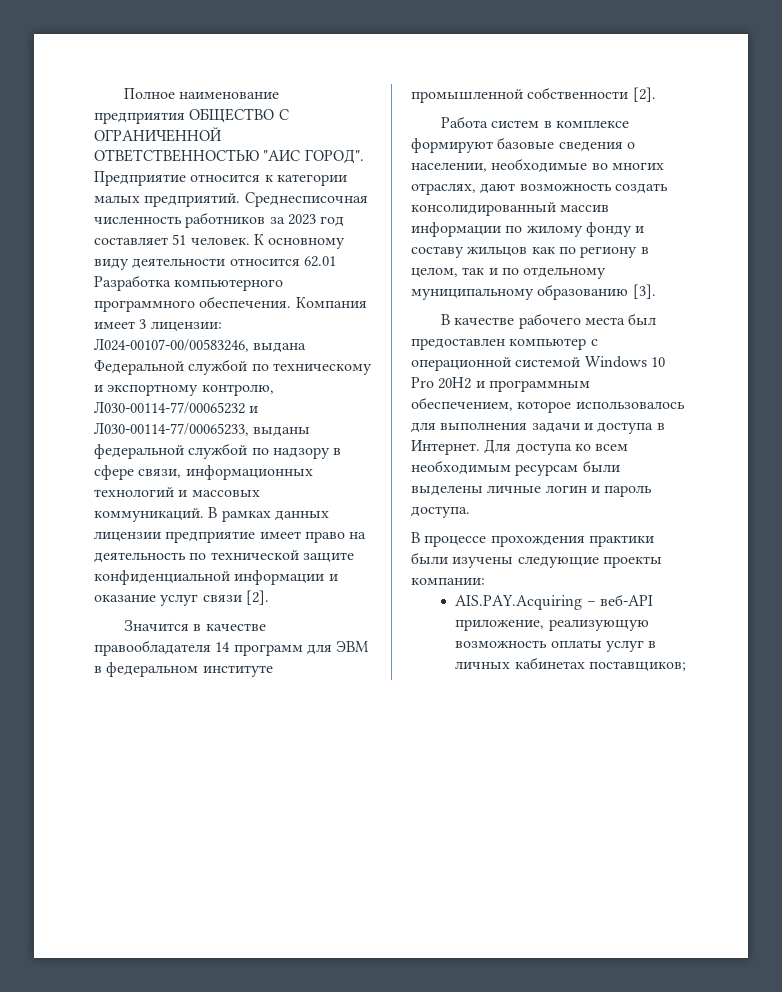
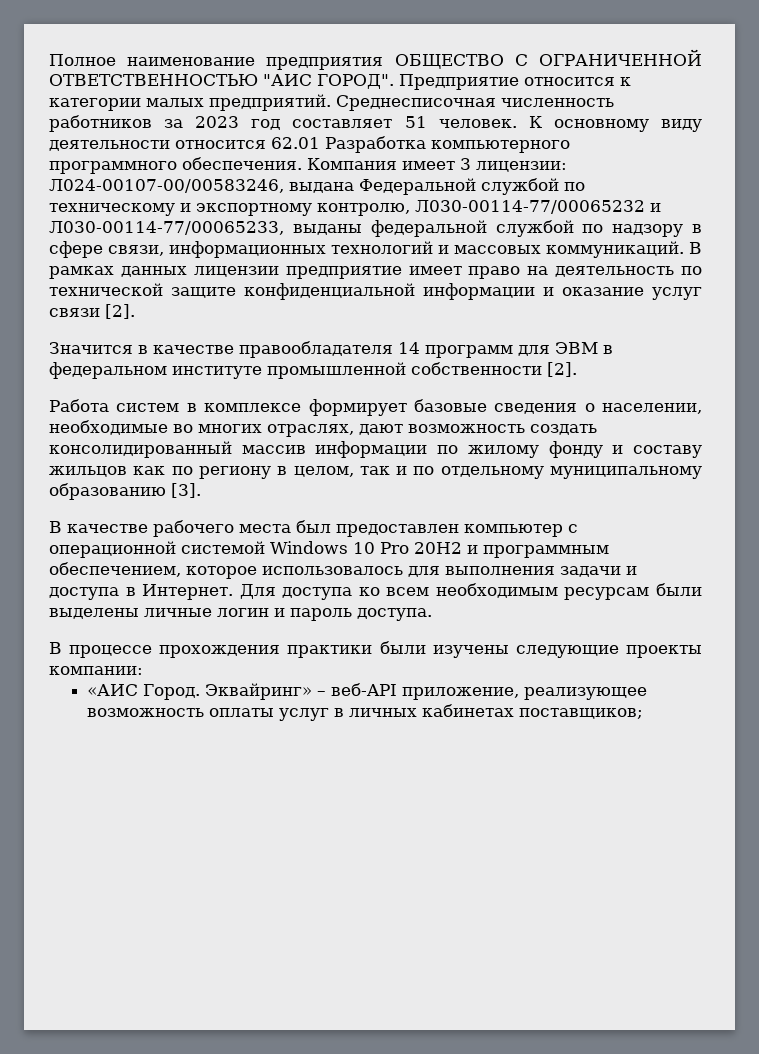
[411,138,493,153] формируют -> [308,399,407,416] формирует
[455,595,583,610] AIS.PAY.Acquiring -> [86,683,312,700] «АИС Город. Эквайринг»
[548,619,649,631] реализующую -> [523,687,647,700] реализующее

